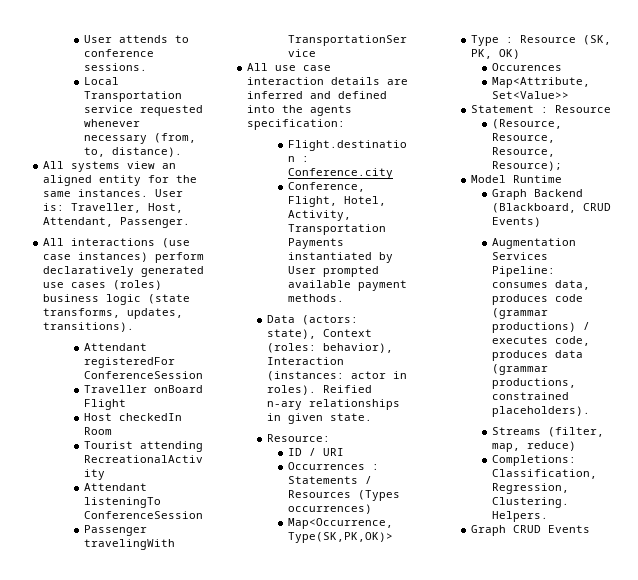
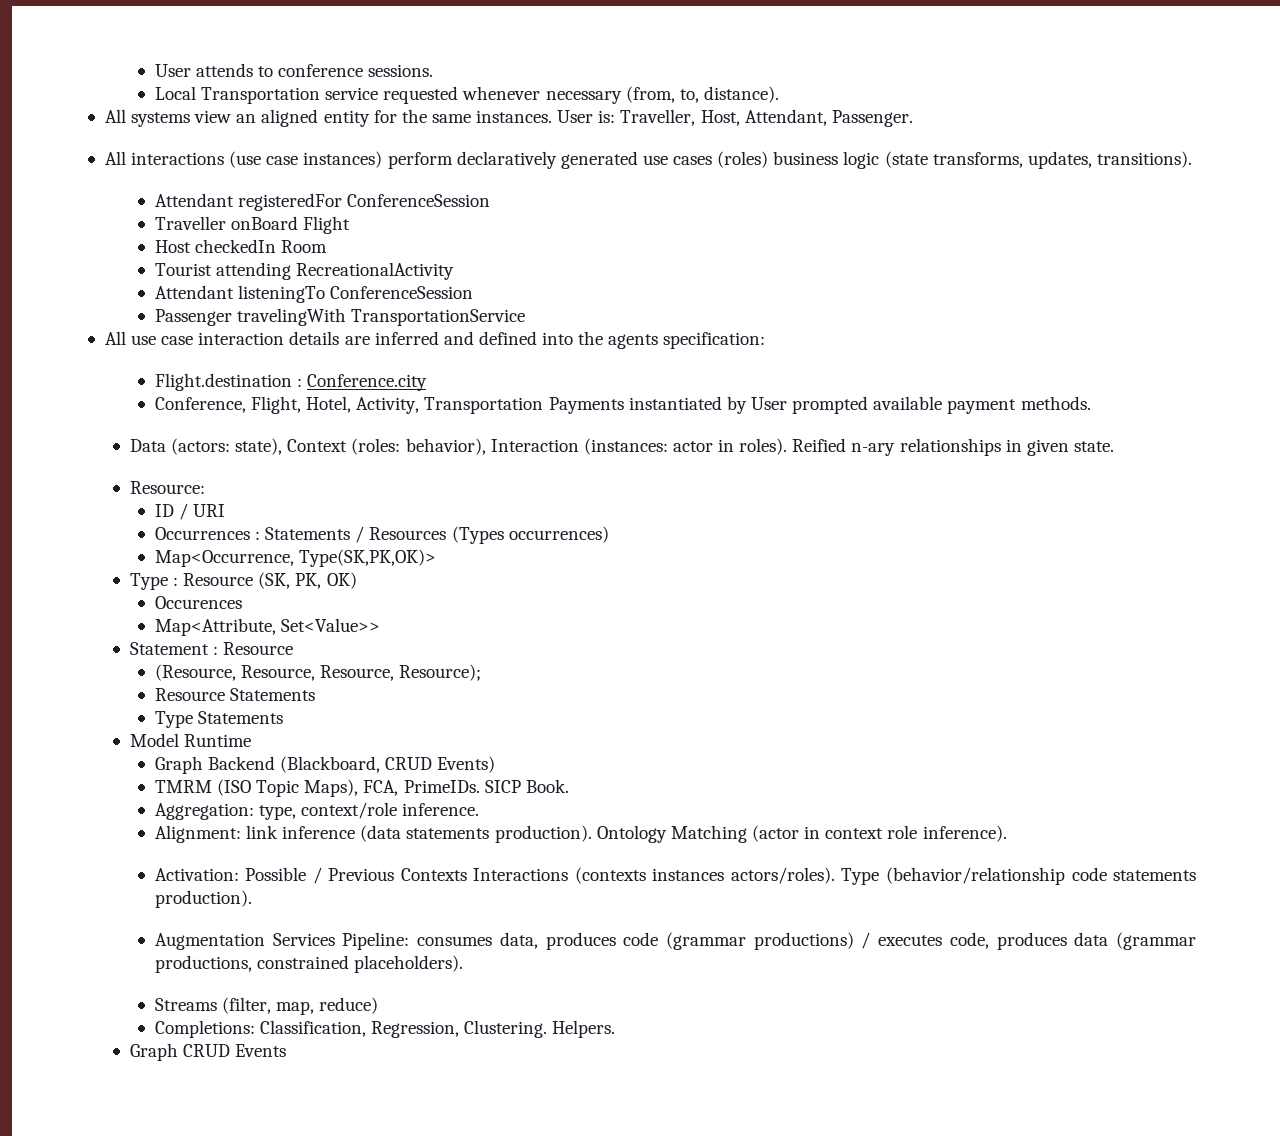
(562, 166) none -> [154,688,316,701] [154,711,284,728] // Resource Statements // Type Statements
(541, 222) none -> [154,779,569,797] [154,802,480,820] [154,825,1007,843] [154,867,1196,885] [154,890,252,908] // TMRM (ISO Topic Maps), FCA, PrimeIDs. SICP Book. // Aggregation: type, context/role inference. // Alignment: link inference (data statements production). Ontology Matching (actor in context role inference). // Activation: Possible / Previous Contexts Interactions (contexts instances actors/roles). Type (behavior/relationship code statements production).

